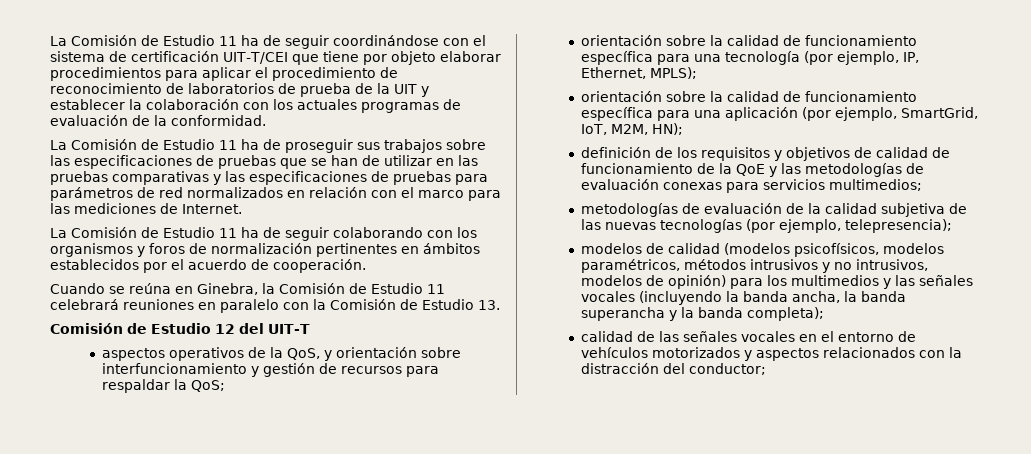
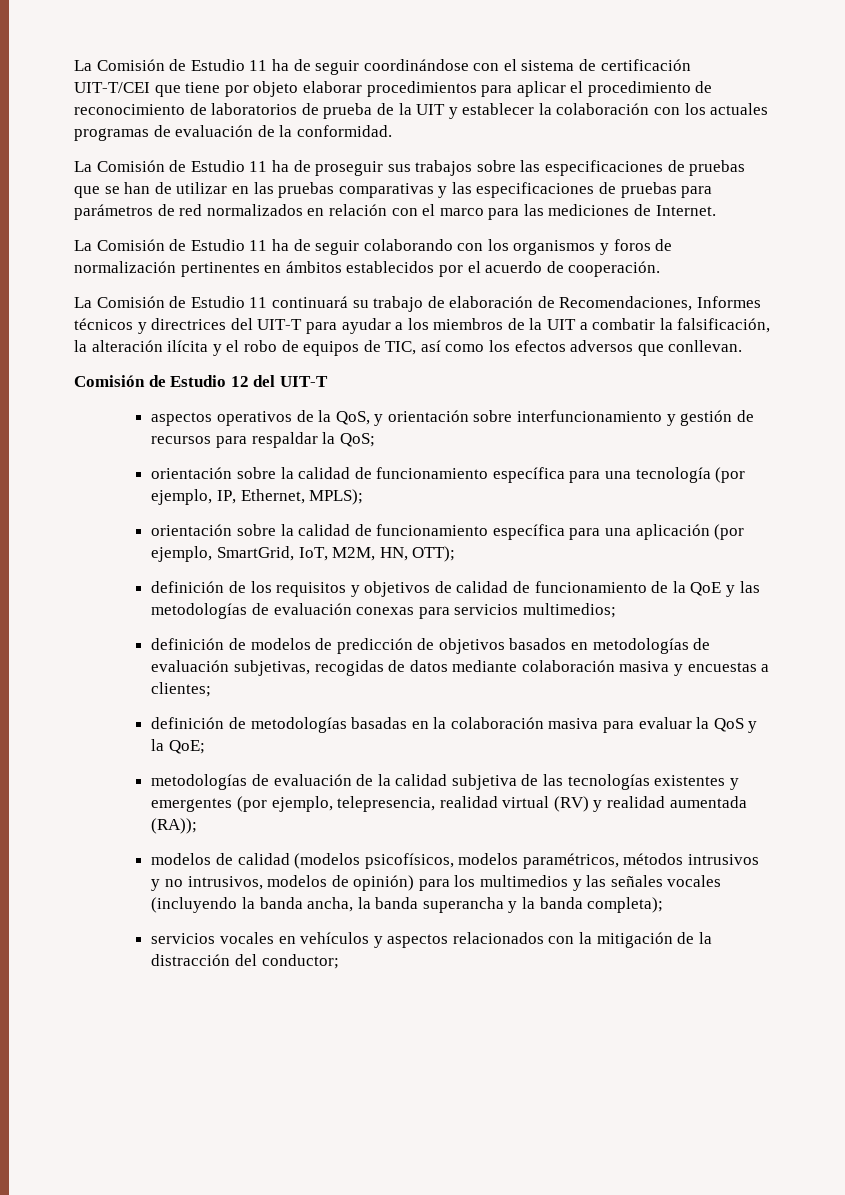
[50,283,445,295] [50,299,500,313] Cuando se reúna en Ginebra, la Comisión de Estudio 11 celebrará reuniones en paralelo con la Comisión de Estudio 13. -> [74,296,762,312] [74,318,771,334] [74,340,743,356] La Comisión de Estudio 11 continuará su trabajo de elaboración de Recomendaciones, Informes técnicos y directrices del UIT-T para ayudar a los miembros de la UIT a combatir la falsificación, la alteración ilícita y el robo de equipos de TIC, así como los efectos adversos que conllevan.
[652,123,684,135] HN); -> [379,546,456,562] HN, OTT);
(923, 185) none -> [151,638,711,654] [151,660,770,676] [151,682,212,697] [151,717,758,733] [151,739,205,754] // definición de modelos de predicción de objetivos basados en metodologías de evaluación subjetivas, recogidas de datos mediante colaboración masiva y encuestas a clientes; // definición de metodologías basadas en la colaboración masiva para evaluar la QoS y la QoE;
[605,219,953,233] nuevas tecnologías (por ejemplo, telepresencia); -> [567,774,739,790] [151,796,747,812] [151,818,198,834] tecnologías existentes y emergentes (por ejemplo, telepresencia, realidad virtual (RV) y realidad aumentada (RA));
[581,331,917,342] [581,347,741,358] calidad de las señales vocales en el entorno de vehículos motorizados -> [151,932,370,944] servicios vocales en vehículos
(963, 352) none -> [596,932,712,948] mitigación de la

